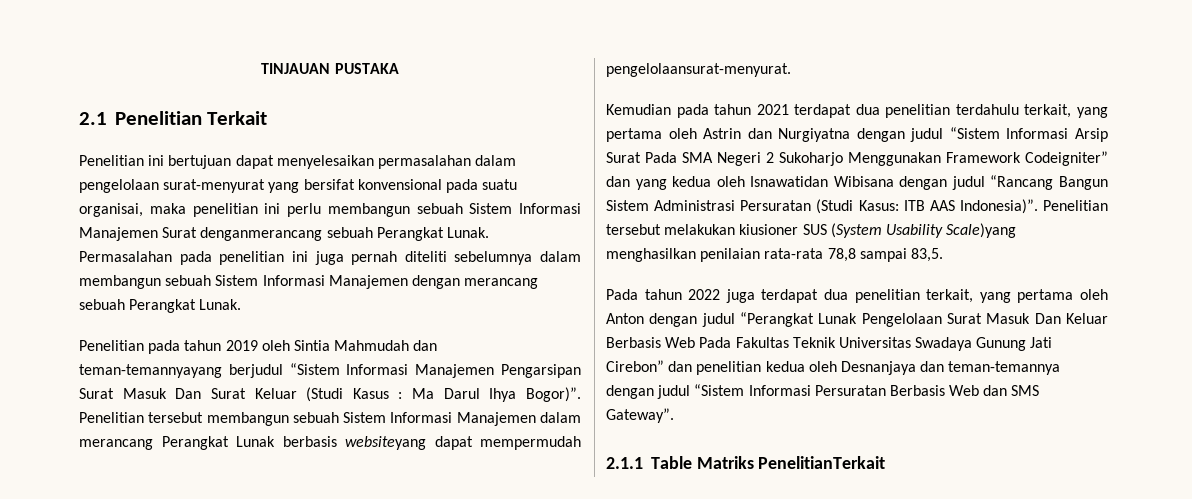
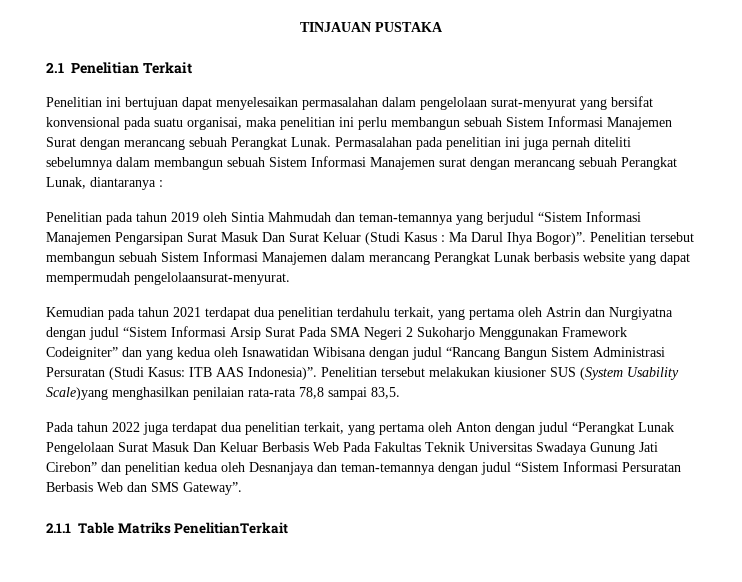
[200,227,323,241] denganmerancang -> [80,137,185,150] dengan merancang
[411,275,539,289] [79,299,242,313] dengan merancang sebuah Perangkat Lunak. -> [439,157,677,170] [46,177,163,190] surat dengan merancang sebuah Perangkat Lunak, diantaranya :
[79,364,222,378] teman-temannyayang -> [359,213,483,225] teman-temannya yang
[345,436,426,450] websiteyang -> [583,252,656,265] website yang

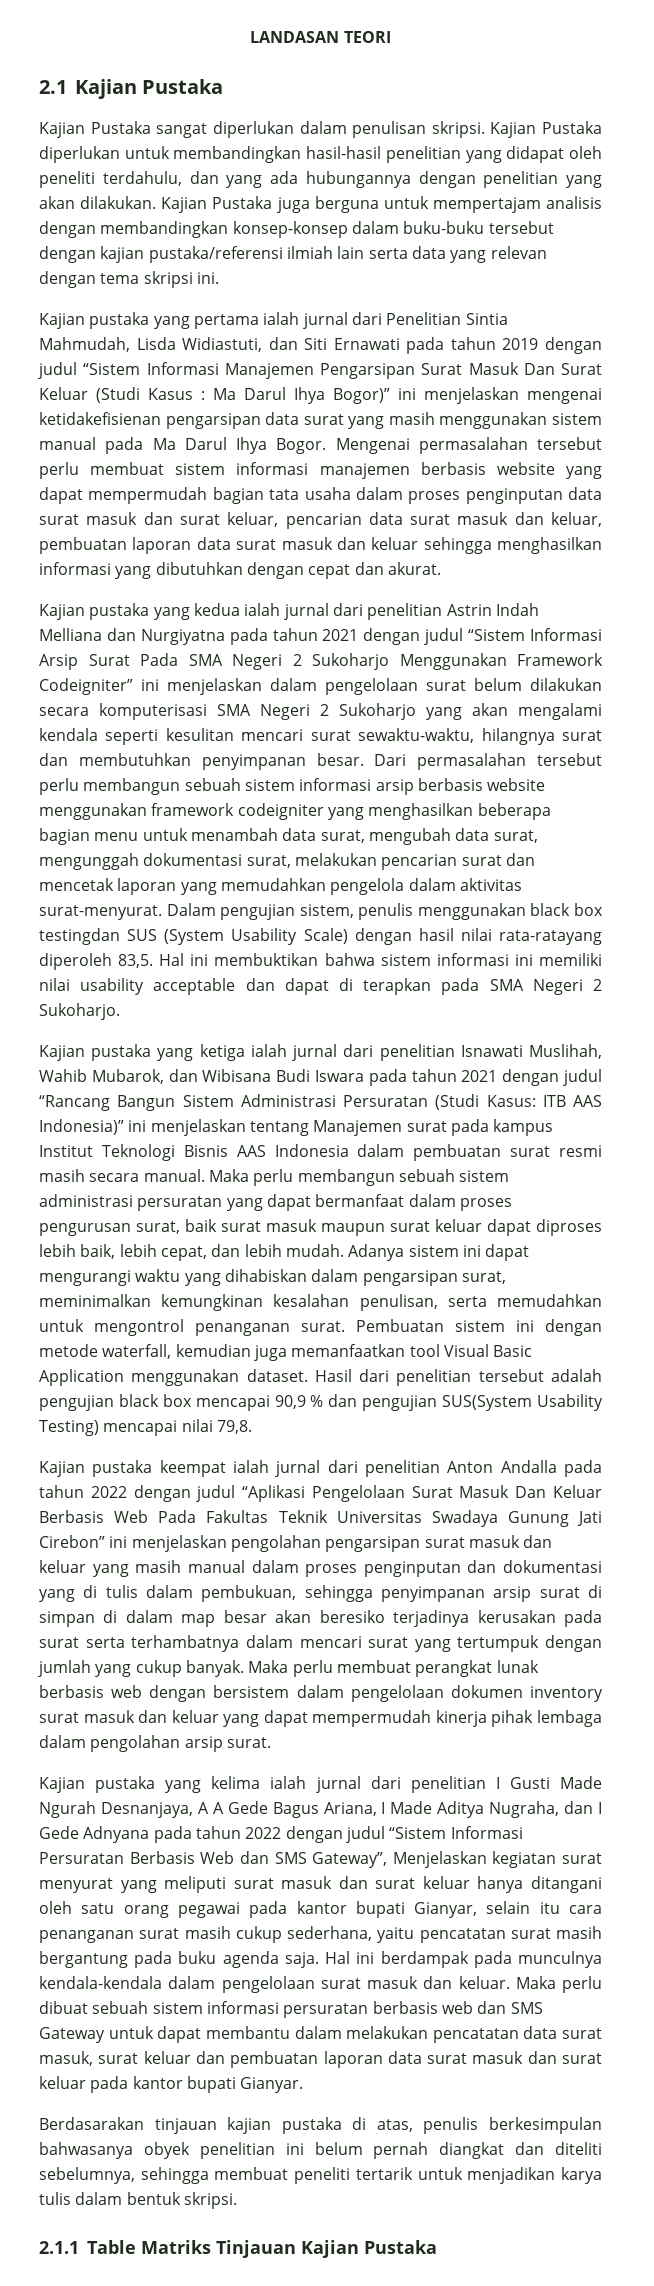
[300,22,443,32] TINJAUAN PUSTAKA -> [250,31,391,43] LANDASAN TEORI
[71,62,192,74] [46,96,653,110] [46,116,672,130] [46,137,631,150] [46,156,677,170] [46,177,163,190] [46,212,534,225] Penelitian Terkait // Penelitian ini bertujuan dapat menyelesaikan permasalahan dalam pengelolaan surat-menyurat yang bersifat konvensional pada suatu organisai, maka penelitian ini perlu membangun sebuah Sistem Informasi Manajemen Surat dengan merancang sebuah Perangkat Lunak. Permasalahan pada penelitian ini juga pernah diteliti sebelumnya dalam membangun sebuah Sistem Informasi Manajemen surat dengan merancang sebuah Perangkat Lunak, diantaranya : // Penelitian pada tahun 2019 oleh Sintia Mahmudah dan teman-temannya yang berjudul -> [75,79,224,99] [39,121,602,138] [39,146,602,163] [39,171,602,188] [39,196,602,213] [39,221,554,238] [39,246,547,263] [39,271,219,288] [39,312,508,329] [39,337,602,354] [38,362,77,379] Kajian Pustaka // Kajian Pustaka sangat diperlukan dalam penulisan skripsi. Kajian Pustaka diperlukan untuk membandingkan hasil-hasil penelitian yang didapat oleh peneliti terdahulu, dan yang ada hubungannya dengan penelitian yang akan dilakukan. Kajian Pustaka juga berguna untuk mempertajam analisis dengan membandingkan konsep-konsep dalam buku-buku tersebut dengan kajian pustaka/referensi ilmiah lain serta data yang relevan dengan tema skripsi ini. // Kajian pustaka yang pertama ialah jurnal dari Penelitian Sintia Mahmudah, Lisda Widiastuti, dan Siti Ernawati pada tahun 2019 dengan judul
[536,232,694,245] [46,251,530,265] Bogor)”. Penelitian tersebut membangun sebuah Sistem Informasi Manajemen dalam merancang Perangkat Lunak -> [333,387,602,404] [39,412,602,429] [39,437,602,454] [39,462,410,479] Bogor)” ini menjelaskan mengenai ketidakefisienan pengarsipan data surat yang masih menggunakan sistem manual pada Ma Darul Ihya Bogor. Mengenai permasalahan tersebut perlu membuat sistem informasi manajemen
[134,272,290,285] [46,307,673,320] pengelolaansurat-menyurat. // Kemudian pada tahun 2021 terdapat dua penelitian terdahulu terkait, yang pertama oleh Astrin dan Nurgiyatna -> [212,487,602,504] [39,512,602,529] [39,537,602,554] [39,562,441,579] [39,603,539,620] [39,628,359,645] bagian tata usaha dalam proses penginputan data surat masuk dan surat keluar, pencarian data surat masuk dan keluar, pembuatan laporan data surat masuk dan keluar sehingga menghasilkan informasi yang dibutuhkan dengan cepat dan akurat. // Kajian pustaka yang kedua ialah jurnal dari penelitian Astrin Indah Melliana dan Nurgiyatna pada tahun 2021
[122,347,366,360] dan yang kedua oleh Isnawatidan Wibisana -> [141,678,602,695] [39,703,602,720] [39,728,603,745] [39,753,602,770] [39,778,546,795] [39,803,551,820] [39,828,538,845] [39,853,535,870] [39,878,522,895] [39,903,603,920] [39,928,602,945] [39,953,602,970] [39,978,602,995] [39,1003,120,1020] [39,1044,602,1061] [39,1069,498,1086] ini menjelaskan dalam pengelolaan surat belum dilakukan secara komputerisasi SMA Negeri 2 Sukoharjo yang akan mengalami kendala seperti kesulitan mencari surat sewaktu-waktu, hilangnya surat dan membutuhkan penyimpanan besar. Dari permasalahan tersebut perlu membangun sebuah sistem informasi arsip berbasis website menggunakan framework codeigniter yang menghasilkan beberapa bagian menu untuk menambah data surat, mengubah data surat, mengunggah dokumentasi surat, melakukan pencarian surat dan mencetak laporan yang memudahkan pengelola dalam aktivitas surat-menyurat. Dalam pengujian sistem, penulis menggunakan black box testingdan SUS (System Usability Scale) dengan hasil nilai rata-ratayang diperoleh 83,5. Hal ini membuktikan bahwa sistem informasi ini memiliki nilai usability acceptable dan dapat di terapkan pada SMA Negeri 2 Sukoharjo. // Kajian pustaka yang ketiga ialah jurnal dari penelitian Isnawati Muslihah, Wahib Mubarok, dan Wibisana Budi Iswara pada tahun 2021
[248,367,679,380] [46,387,400,400] [46,422,674,435] Indonesia)”. Penelitian tersebut melakukan kiusioner SUS (System Usability Scale)yang menghasilkan penilaian rata-rata 78,8 sampai 83,5. // Pada tahun 2022 juga terdapat dua penelitian terkait, yang pertama oleh Anton dengan judul “Perangkat Lunak -> [39,1119,554,1136] [39,1144,602,1161] [39,1169,510,1186] [39,1194,512,1211] [39,1219,602,1236] [39,1244,530,1261] [39,1269,506,1286] [39,1294,602,1311] [39,1319,602,1336] [39,1344,533,1361] [39,1369,602,1386] [39,1394,604,1411] [39,1419,252,1436] [39,1460,602,1477] [39,1485,306,1502] Indonesia)” ini menjelaskan tentang Manajemen surat pada kampus Institut Teknologi Bisnis AAS Indonesia dalam pembuatan surat resmi masih secara manual. Maka perlu membangun sebuah sistem administrasi persuratan yang dapat bermanfaat dalam proses pengurusan surat, baik surat masuk maupun surat keluar dapat diproses lebih baik, lebih cepat, dan lebih mudah. Adanya sistem ini dapat mengurangi waktu yang dihabiskan dalam pengarsipan surat, meminimalkan kemungkinan kesalahan penulisan, serta memudahkan untuk mengontrol penanganan surat. Pembuatan sistem ini dengan metode waterfall, kemudian juga memanfaatkan tool Visual Basic Application menggunakan dataset. Hasil dari penelitian tersebut adalah pengujian black box mencapai 90,9 % dan pengujian SUS(System Usability Testing) mencapai nilai 79,8. // Kajian pustaka keempat ialah jurnal dari penelitian Anton Andalla pada tahun 2022 dengan judul “Aplikasi
[101,462,435,475] dan penelitian kedua oleh Desnanjaya dan teman-temannya -> [109,1535,553,1552] [39,1560,602,1577] [39,1585,602,1602] [39,1610,603,1627] [39,1635,602,1652] [38,1660,539,1677] [39,1685,603,1702] [39,1710,602,1727] [39,1735,271,1752] [39,1776,603,1793] [39,1801,602,1818] [39,1826,282,1843] ini menjelaskan pengolahan pengarsipan surat masuk dan keluar yang masih manual dalam proses penginputan dan dokumentasi yang di tulis dalam pembukuan, sehingga penyimpanan arsip surat di simpan di dalam map besar akan beresiko terjadinya kerusakan pada surat serta terhambatnya dalam mencari surat yang tertumpuk dengan jumlah yang cukup banyak. Maka perlu membuat perangkat lunak berbasis web dengan bersistem dalam pengelolaan dokumen inventory surat masuk dan keluar yang dapat mempermudah kinerja pihak lembaga dalam pengolahan arsip surat. // Kajian pustaka yang kelima ialah jurnal dari penelitian I Gusti Made Ngurah Desnanjaya, A A Gede Bagus Ariana, I Made Aditya Nugraha, dan I Gede Adnyana pada tahun 2022
[183,482,242,495] Gateway”. -> [312,1851,602,1868] [39,1876,602,1893] [39,1901,602,1918] [39,1926,602,1943] [39,1951,602,1968] [39,1976,602,1993] [39,2001,543,2018] [39,2026,602,2043] [39,2051,602,2068] [39,2076,304,2093] [39,2117,602,2134] [39,2142,602,2159] [39,2167,602,2184] [39,2192,237,2209] Gateway”, Menjelaskan kegiatan surat menyurat yang meliputi surat masuk dan surat keluar hanya ditangani oleh satu orang pegawai pada kantor bupati Gianyar, selain itu cara penanganan surat masih cukup sederhana, yaitu pencatatan surat masih bergantung pada buku agenda saja. Hal ini berdampak pada munculnya kendala-kendala dalam pengelolaan surat masuk dan keluar. Maka perlu dibuat sebuah sistem informasi persuratan berbasis web dan SMS Gateway untuk dapat membantu dalam melakukan pencatatan data surat masuk, surat keluar dan pembuatan laporan data surat masuk dan surat keluar pada kantor bupati Gianyar. // Berdasarakan tinjauan kajian pustaka di atas, penulis berkesimpulan bahwasanya obyek penelitian ini belum pernah diangkat dan diteliti sebelumnya, sehingga membuat peneliti tertarik untuk menjadikan karya tulis dalam bentuk skripsi.
[174,522,289,534] PenelitianTerkait -> [215,2240,437,2258] Tinjauan Kajian Pustaka

